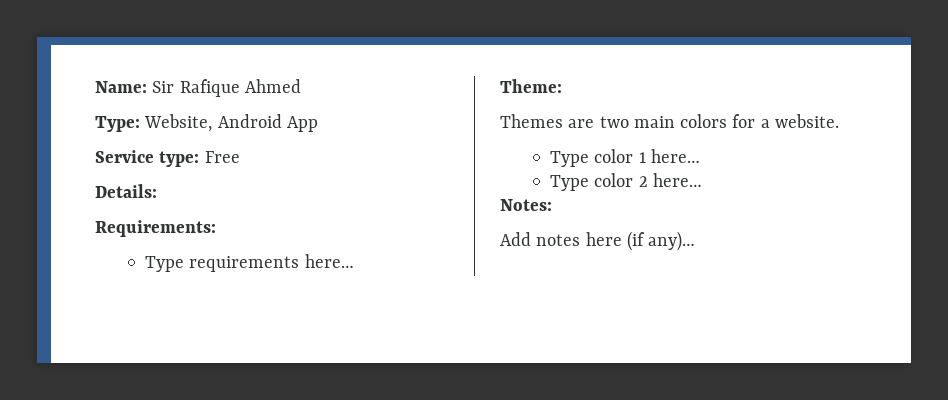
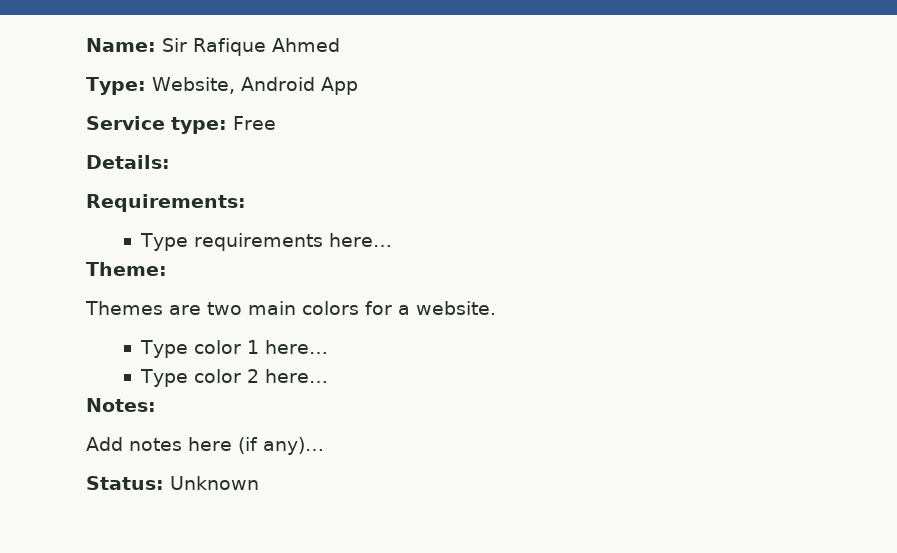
(696, 241) none -> [86,476,259,490] // Status: Unknown

